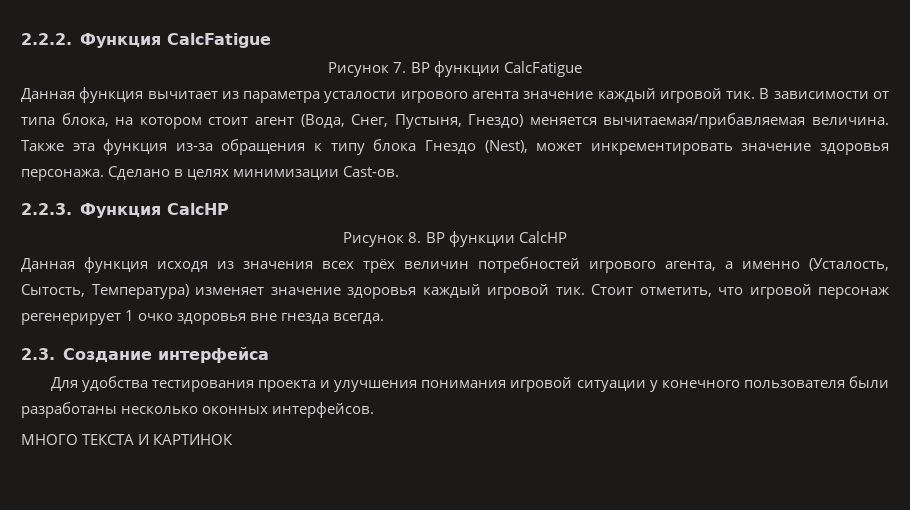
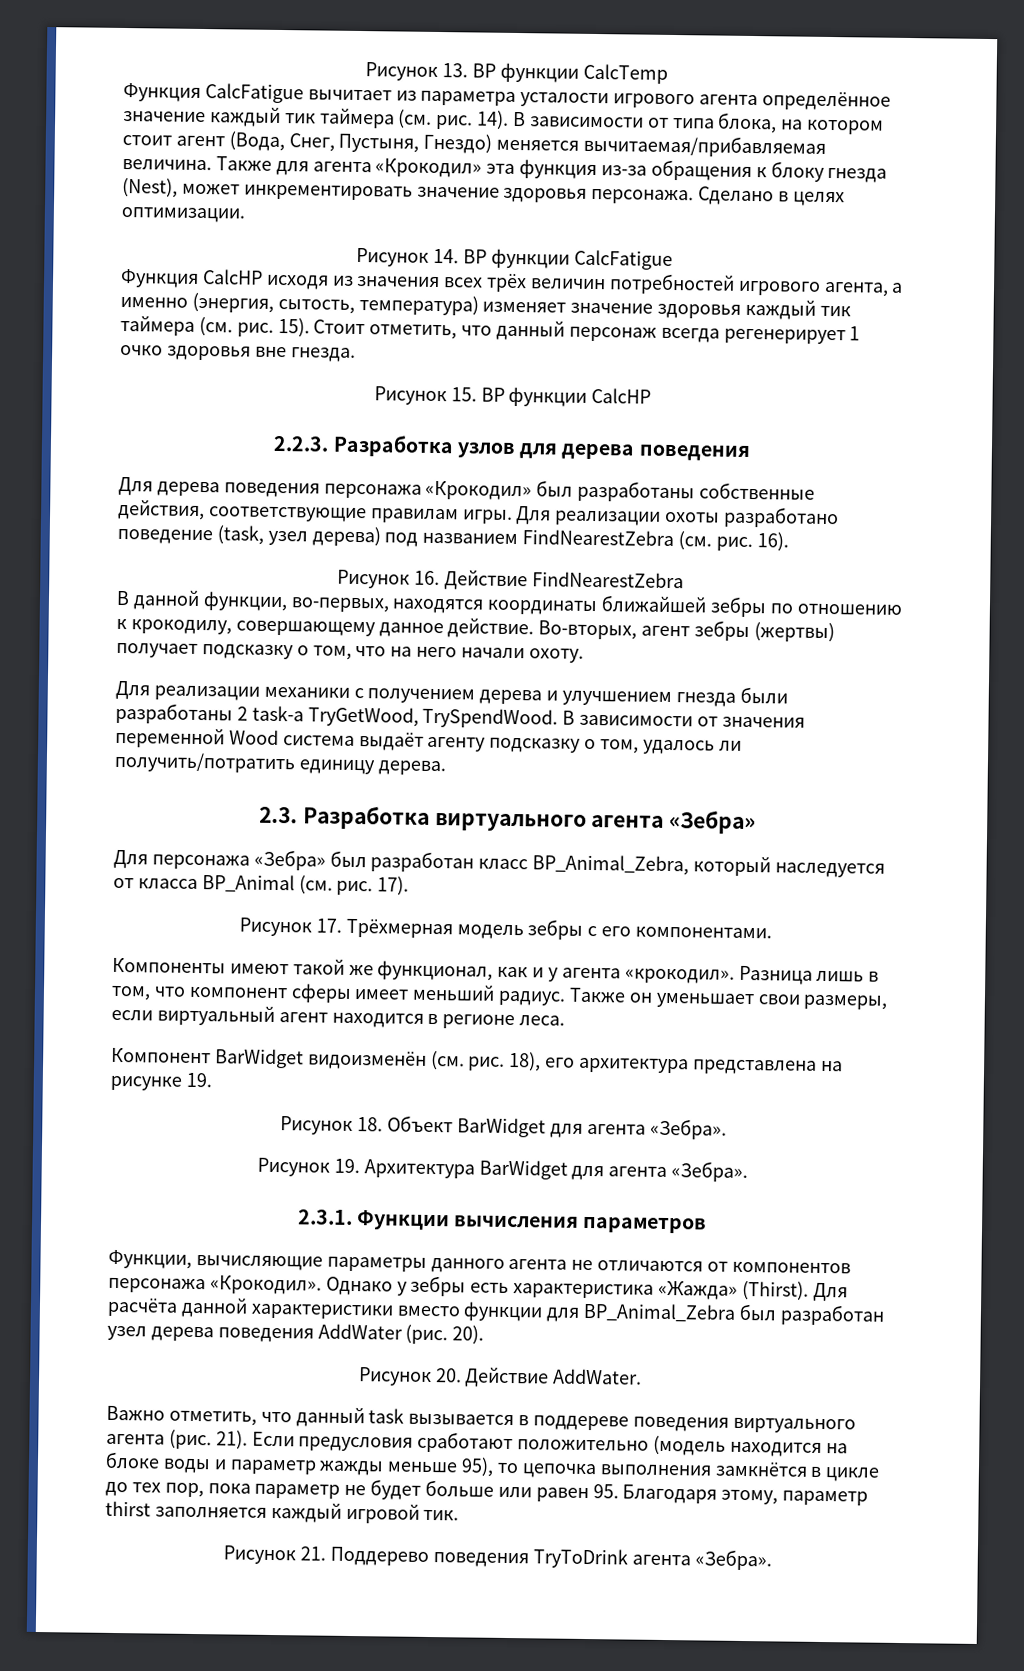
[21,33,272,48] [328,61,582,77] [21,87,144,103] 2.2.2. Функция CalcFatigue // Рисунок 7. BP функции CalcFatigue // Данная функция -> [365,62,668,84] [123,82,304,104] Рисунок 13. BP функции CalcTemp // Функция CalcFatigue
(519, 95) none -> [761,91,891,111] определённое
[659,88,756,103] игровой тик. -> [284,107,510,130] тик таймера (см. рис. 14).
(64, 145) none -> [275,158,483,178] для агента «Крокодил»
[330,139,476,155] типу блока Гнездо -> [770,161,888,183] блоку гнезда
[233,166,400,180] [21,203,229,218] [343,231,567,247] [21,257,148,273] минимизации Cast-ов. // 2.2.3. Функция CalcHP // Рисунок 8. BP функции CalcHP // Данная функция -> [121,206,245,223] [356,247,673,270] [120,268,263,288] оптимизации. // Рисунок 14. BP функции CalcFatigue // Функция CalcHP
[809,258,889,271] [21,284,189,299] (Усталость, Сытость, Температура) -> [191,292,479,316] (энергия, сытость, температура)
[487,284,890,299] игровой тик. Стоит отметить, что игровой персонаж -> [819,305,851,317] [120,314,720,343] тик таймера (см. рис. 15). Стоит отметить, что данный персонаж всегда
[281,313,385,324] [21,347,269,363] [50,376,890,392] [21,402,375,418] [21,434,234,445] гнезда всегда. // 2.3. Создание интерфейса // Для удобства тестирования проекта и улучшения понимания игровой ситуации у конечного пользователя были разработаны несколько оконных интерфейсов. // МНОГО ТЕКСТА И КАРТИНОК -> [290,347,356,362] [373,386,652,407] [273,434,750,461] [118,476,816,503] [118,498,840,529] [117,525,789,552] [337,569,684,591] [116,589,902,618] [116,617,835,643] [116,642,584,663] [115,680,788,707] [115,702,805,729] [115,726,742,755] [114,751,446,776] [259,805,756,835] [113,849,885,878] [113,874,410,896] [238,917,773,940] [112,957,880,985] [111,983,888,1010] [111,1004,566,1030] [111,1047,843,1075] [110,1072,212,1091] [280,1115,727,1140] [256,1157,749,1183] [297,1209,708,1234] [108,1249,851,1274] [108,1275,848,1302] [107,1296,885,1326] [107,1323,485,1345] [357,1366,643,1388] [106,1405,856,1434] [106,1429,848,1457] [105,1451,880,1482] [105,1479,869,1506] [105,1500,460,1524] [223,1545,772,1571] гнезда. // Рисунок 15. BP функции CalcHP // 2.2.3. Разработка узлов для дерева поведения // Для дерева поведения персонажа «Крокодил» был разработаны собственные действия, соответствующие правилам игры. Для реализации охоты разработано поведение (task, узел дерева) под названием FindNearestZebra (см. рис. 16). // Рисунок 16. Действие FindNearestZebra // В данной функции, во-первых, находятся координаты ближайшей зебры по отношению к крокодилу, совершающему данное действие. Во-вторых, агент зебры (жертвы) получает подсказку о том, что на него начали охоту. // Для реализации механики с получением дерева и улучшением гнезда были разработаны 2 task-а TryGetWood, TrySpendWood. В зависимости от значения переменной Wood система выдаёт агенту подсказку о том, удалось ли получить/потратить единицу дерева. // 2.3. Разработка виртуального агента «Зебра» // Для персонажа «Зебра» был разработан класс BP_Animal_Zebra, который наследуется от класса BP_Animal (см. рис. 17). // Рисунок 17. Трёхмерная модель зебры с его компонентами. // Компоненты имеют такой же функционал, как и у агента «крокодил». Разница лишь в том, что компонент сферы имеет меньший радиус. Также он уменьшает свои размеры, если виртуальный агент находится в регионе леса. // Компонент BarWidget видоизменён (см. рис. 18), его архитектура представлена на рисунке 19. // Рисунок 18. Объект BarWidget для агента «Зебра». // Рисунок 19. Архитектура BarWidget для агента «Зебра». // 2.3.1. Функции вычисления параметров // Функции, вычисляющие параметры данного агента не отличаются от компонентов персонажа «Крокодил». Однако у зебры есть характеристика «Жажда» (Thirst). Для расчёта данной характеристики вместо функции для BP_Animal_Zebra был разработан узел дерева поведения AddWater (рис. 20). // Рисунок 20. Действие AddWater. // Важно отметить, что данный task вызывается в поддереве поведения виртуального агента (рис. 21). Если предусловия сработают положительно (модель находится на блоке воды и параметр жажды меньше 95), то цепочка выполнения замкнётся в цикле до тех пор, пока параметр не будет больше или равен 95. Благодаря этому, параметр thirst заполняется каждый игровой тик. // Рисунок 21. Поддерево поведения TryToDrink агента «Зебра».

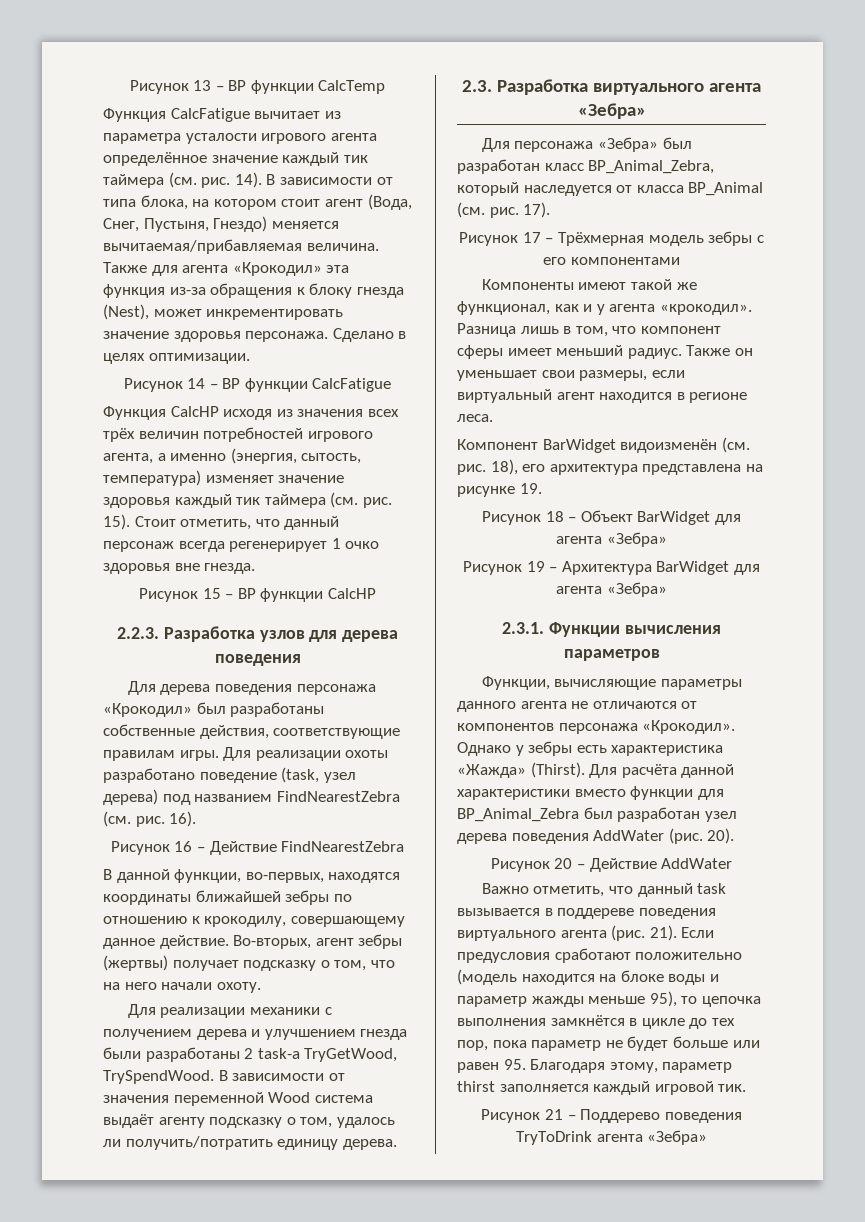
[365,62,469,82] Рисунок 13. -> [129,80,224,94] Рисунок 13 –
[433,248,460,264] 14. -> [187,378,218,389] 14 –
[450,387,477,402] 15. -> [202,588,234,599] 15 –
[414,570,441,586] 16. -> [174,841,205,852] 16 –
[315,918,342,933] 17. -> [522,232,554,243] 17 –
[635,926,773,939] компонентами. -> [570,257,680,265] компонентами
[357,1117,384,1132] 18. -> [545,511,577,522] 18 –
[649,1118,727,1140] [256,1157,360,1177] «Зебра». // Рисунок 19. -> [606,532,667,547] [463,561,558,575] «Зебра» // Рисунок 19 –
[671,1161,749,1183] «Зебра». -> [606,582,667,597] «Зебра»
[435,1366,643,1388] 20. Действие AddWater. -> [554,858,733,872] 20 – Действие AddWater
[300,1546,327,1561] 21. -> [544,1109,576,1120] 21 –
[694,1549,772,1571] «Зебра». -> [647,1130,708,1145] «Зебра»

